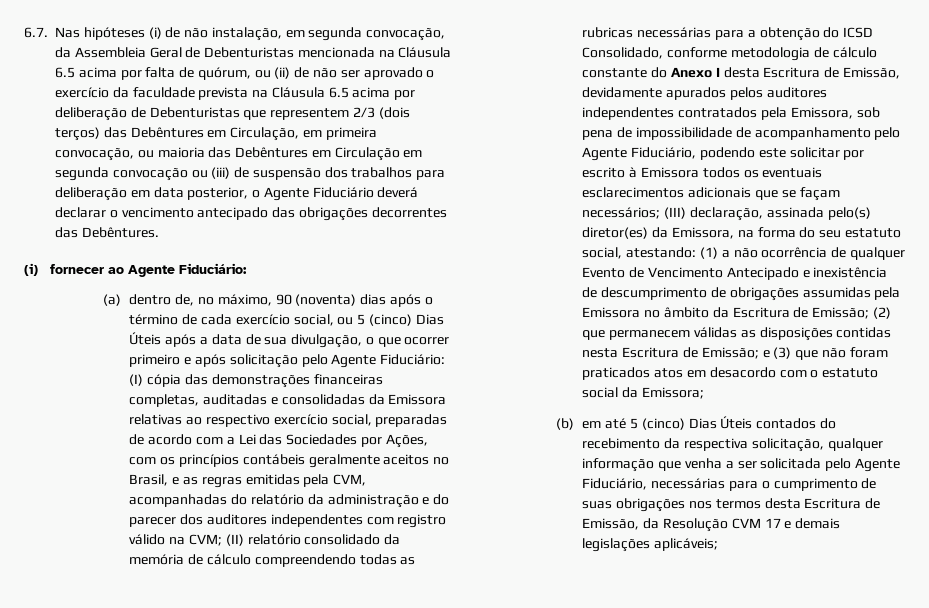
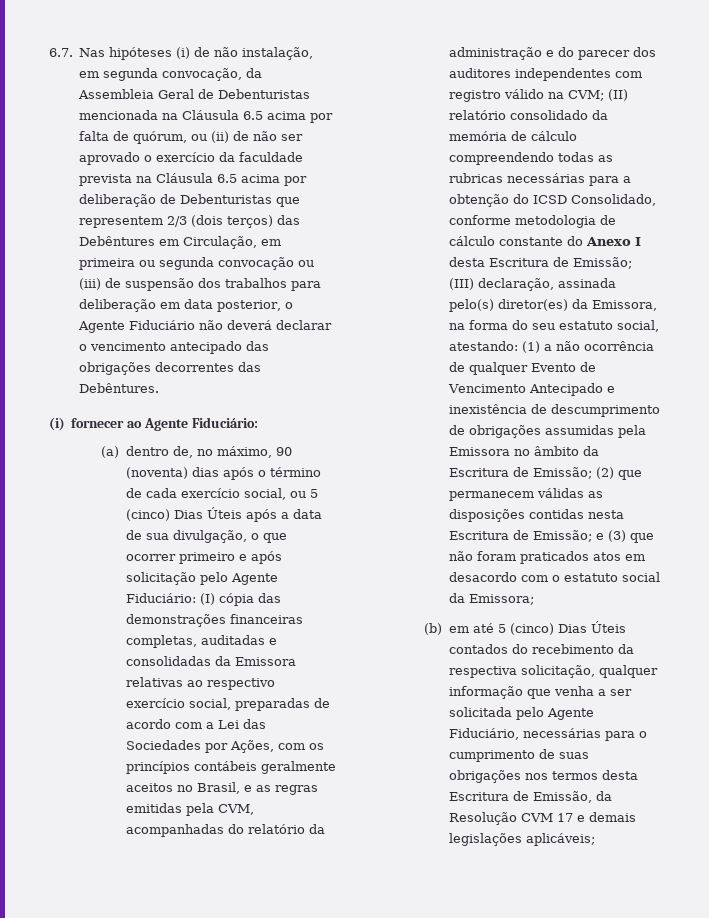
[55,147,423,161] convocação, ou maioria das Debêntures em Circulação em -> [139,260,156,267] ou
(374, 192) none -> [199,320,224,330] não
[842,67,900,79] [582,87,827,100] [582,107,880,120] [582,127,901,140] [582,147,865,161] [582,167,823,178] [582,187,840,201] [582,207,661,219] Emissão, devidamente apurados pelos auditores independentes contratados pela Emissora, sob pena de impossibilidade de acompanhamento pelo Agente Fiduciário, podendo este solicitar por escrito à Emissora todos os eventuais esclarecimentos adicionais que se façam necessários; -> [572,257,632,269] Emissão;

